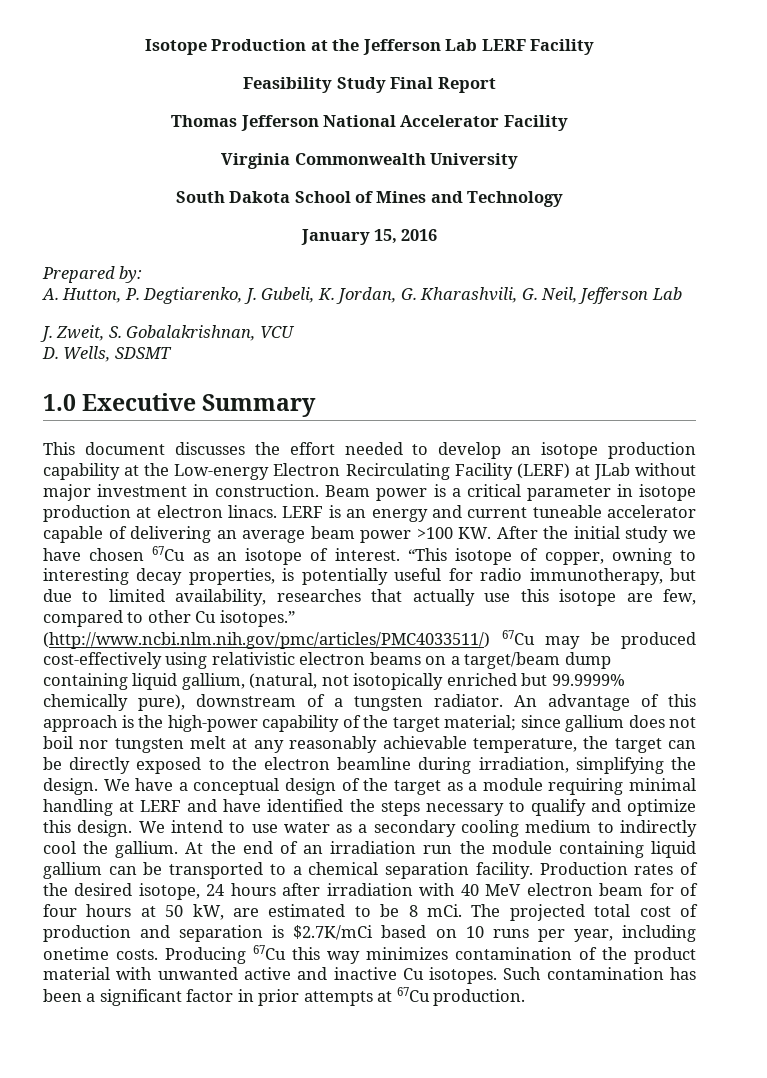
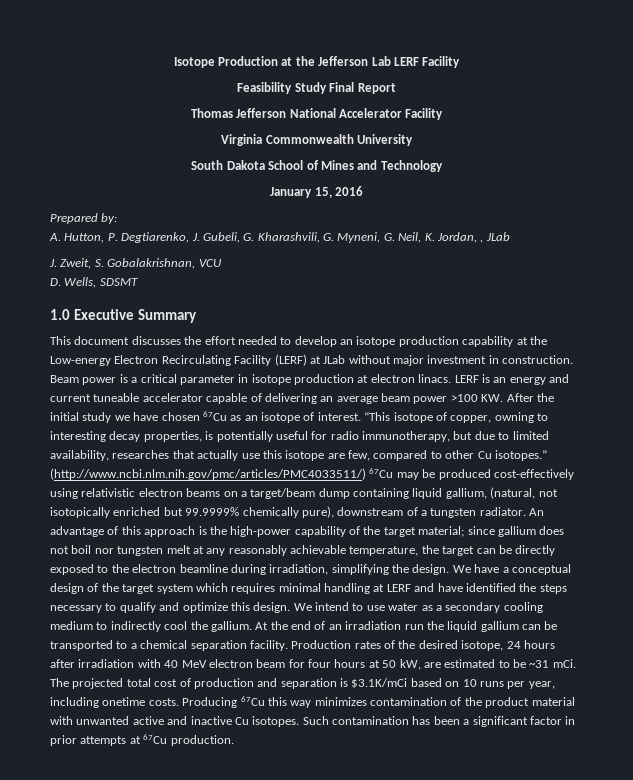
[317,287,397,304] K. Jordan, -> (240, 237) none
[541,287,682,304] Neil, Jefferson Lab -> [337,232,510,243] Myneni, G. Neil, K. Jordan, , JLab
[446,778,624,795] as a module requiring -> [156,583,276,594] system which requires
[491,841,644,858] module containing -> (444, 625) none
[679,883,698,896] of -> (305, 663) none
[408,905,418,917] 8 -> [529,660,550,668] ~31
[293,925,374,940] $2.7K/mCi -> [351,678,408,688] $3.1K/mCi

